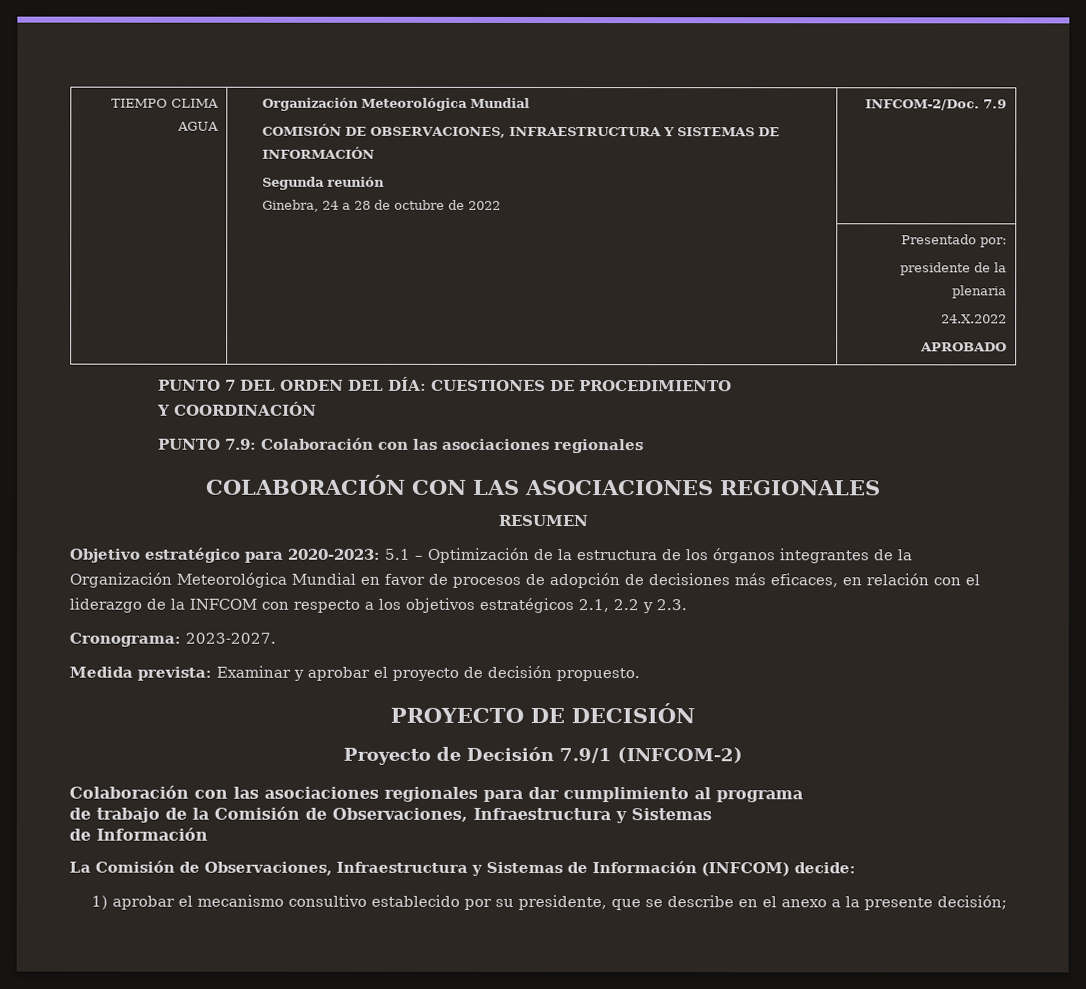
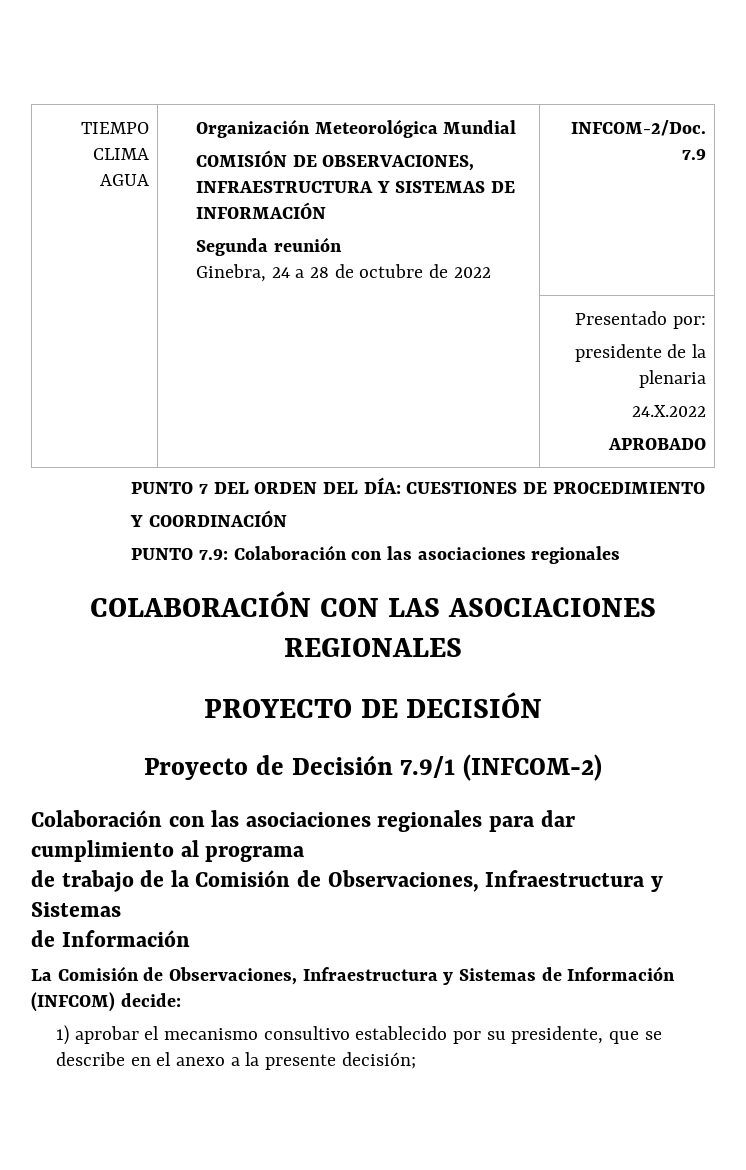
[497,514,588,527] [69,547,912,564] [69,572,980,589] [69,597,687,614] [69,632,276,647] [69,665,640,682] // RESUMEN // Objetivo estratégico para 2020-2023: 5.1 – Optimización de la estructura de los órganos integrantes de la Organización Meteorológica Mundial en favor de procesos de adopción de decisiones más eficaces, en relación con el liderazgo de la INFCOM con respecto a los objetivos estratégicos 2.1, 2.2 y 2.3. // Cronograma: 2023-2027. // Medida prevista: Examinar y aprobar el proyecto de decisión propuesto. -> (462, 647) none

